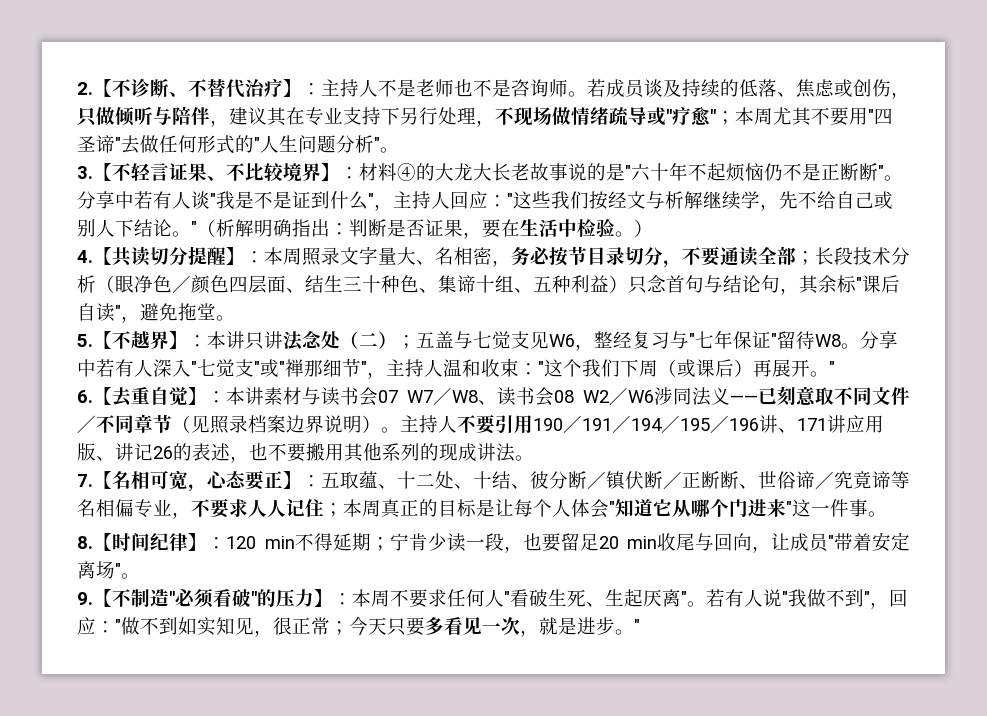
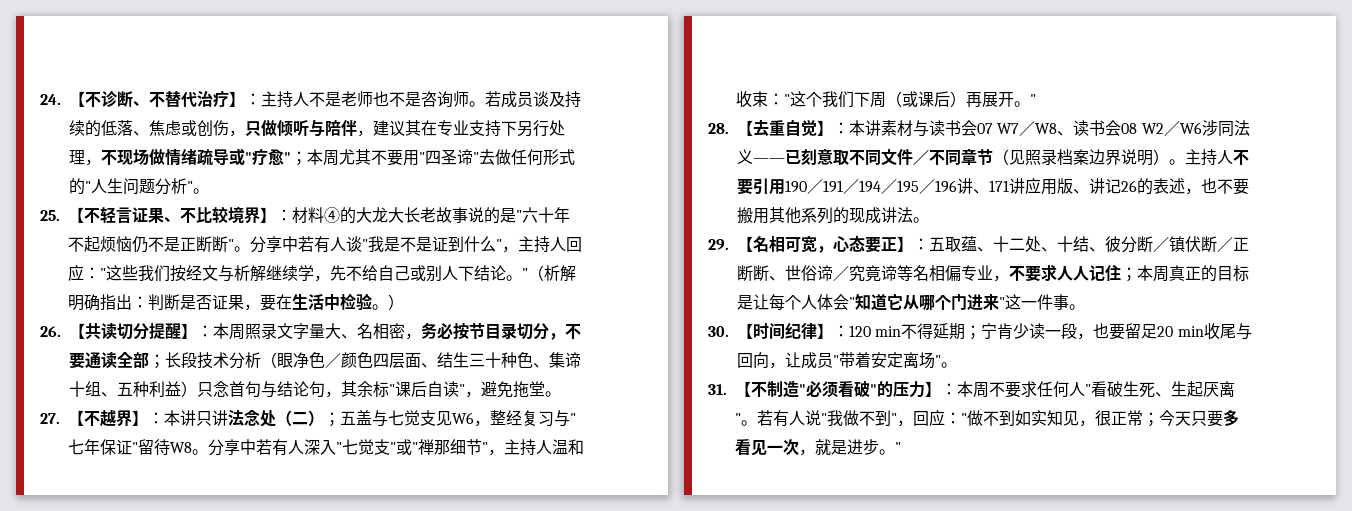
[77,82,93,95] 2. -> [40,94,61,105] 24.
[77,166,93,179] 3. -> [40,210,60,221] 25.
[77,250,93,263] 4. -> [40,326,61,337] 26.
[77,334,93,347] 5. -> [40,413,60,424] 27.
[77,390,93,403] 6. -> [708,123,729,134] 28.
[77,474,93,487] 7. -> [708,239,729,250] 29.
[77,536,93,549] 8. -> [708,326,729,337] 30.
[77,592,93,605] 9. -> [708,384,727,395] 31.

